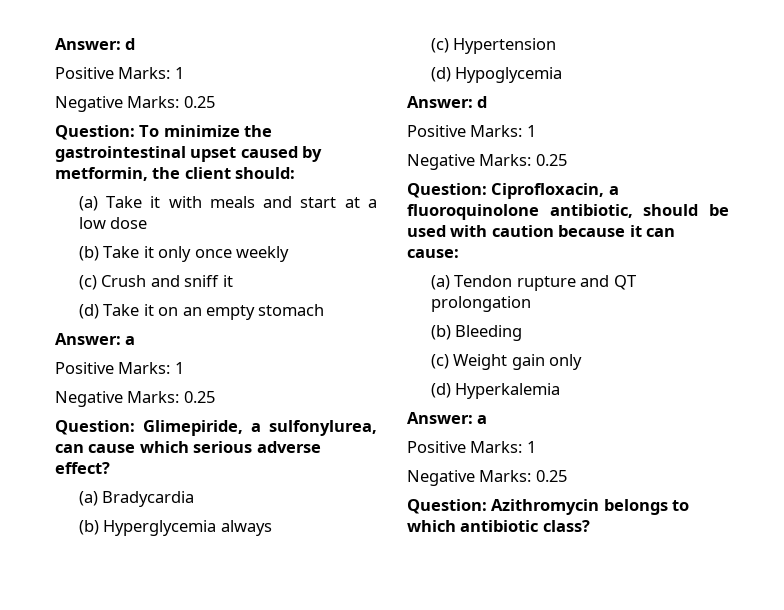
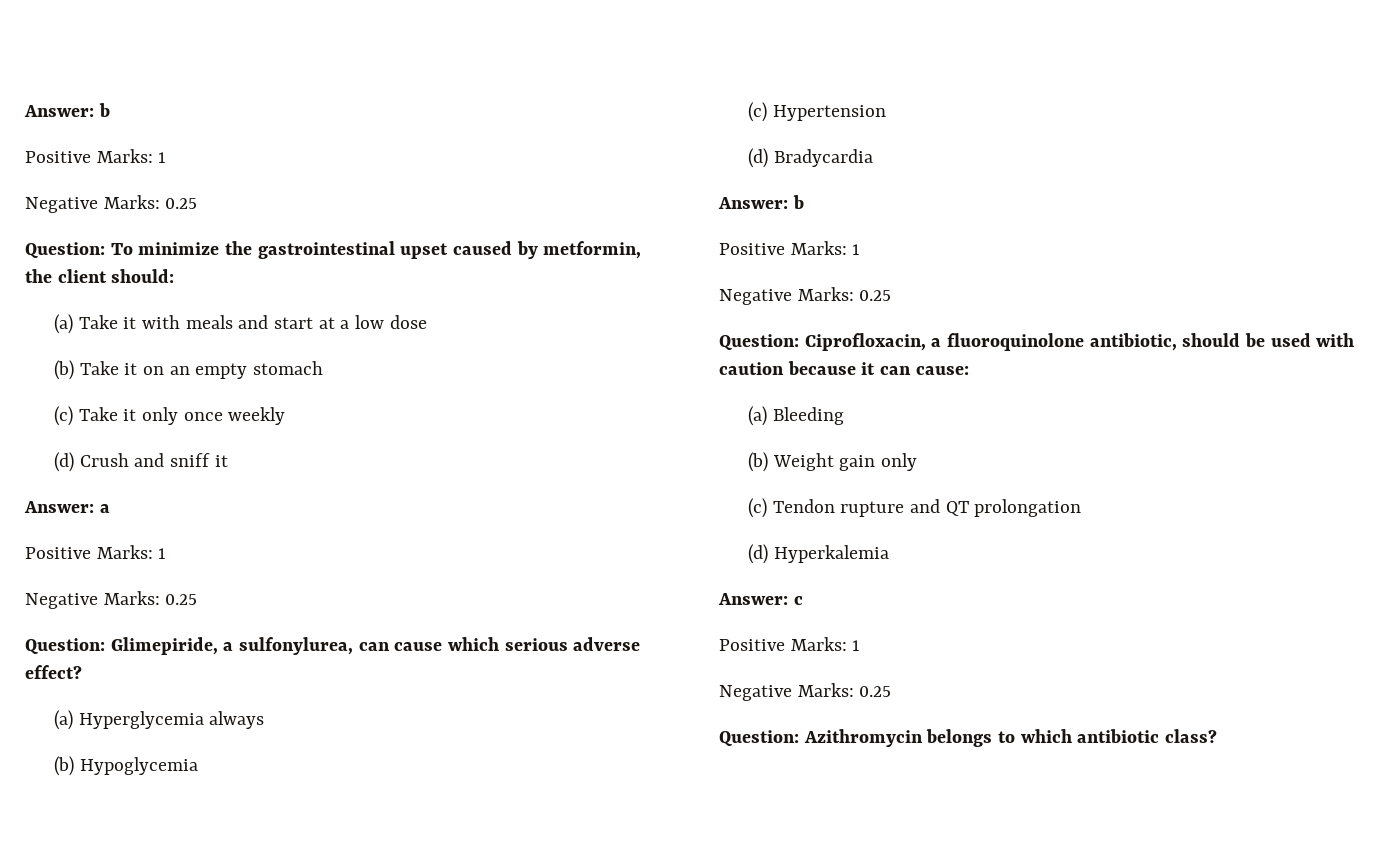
[55,38,136,50] Answer: d -> [24,103,110,117] Answer: b
(154, 252) none -> [142,361,323,379] [53,406,137,426] on an empty stomach // (c) Take it
[78,275,97,290] (c) -> [53,452,74,472] (d)
[78,304,325,320] // (d) Take it on an empty stomach -> (228, 461) none
[102,491,195,507] [78,520,272,536] Bradycardia // (b) Hyperglycemia always -> [78,711,265,729] [53,756,198,776] Hyperglycemia always // (b) Hypoglycemia
[455,67,563,83] [407,96,488,108] Hypoglycemia // Answer: d -> [773,149,873,167] [718,195,804,209] Bradycardia // Answer: b
(450, 282) none -> [772,407,844,425] [747,452,917,472] [747,498,767,518] Bleeding // (b) Weight gain only // (c)
[430,325,523,341] [430,354,583,370] // (b) Bleeding // (c) Weight gain only -> (1082, 508) none
[477,415,488,424] a -> [793,596,803,605] c

